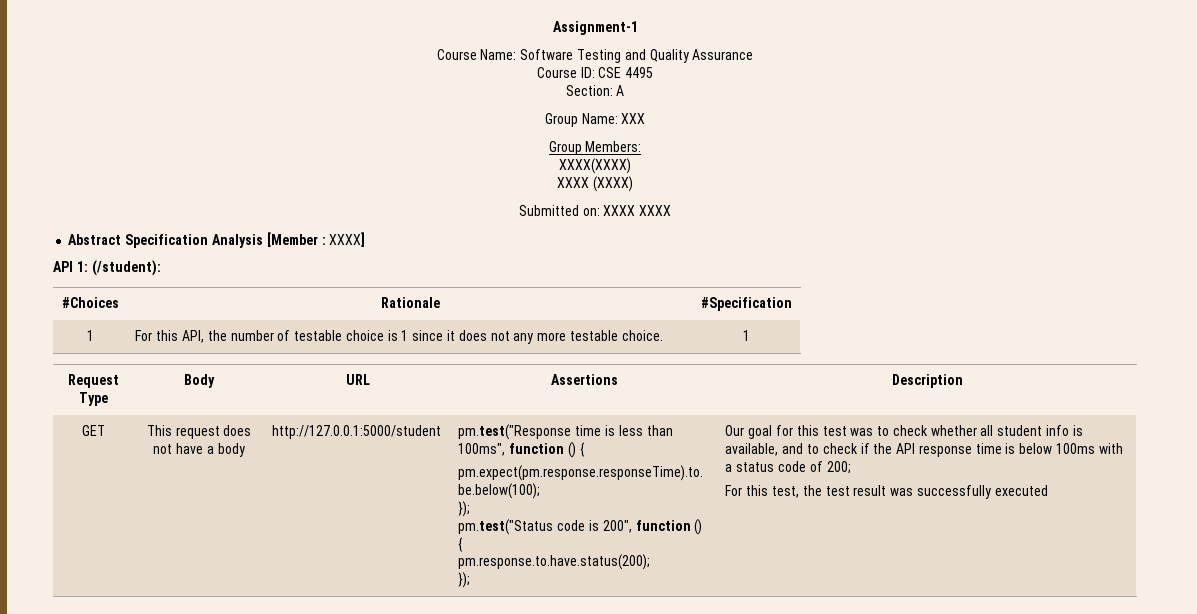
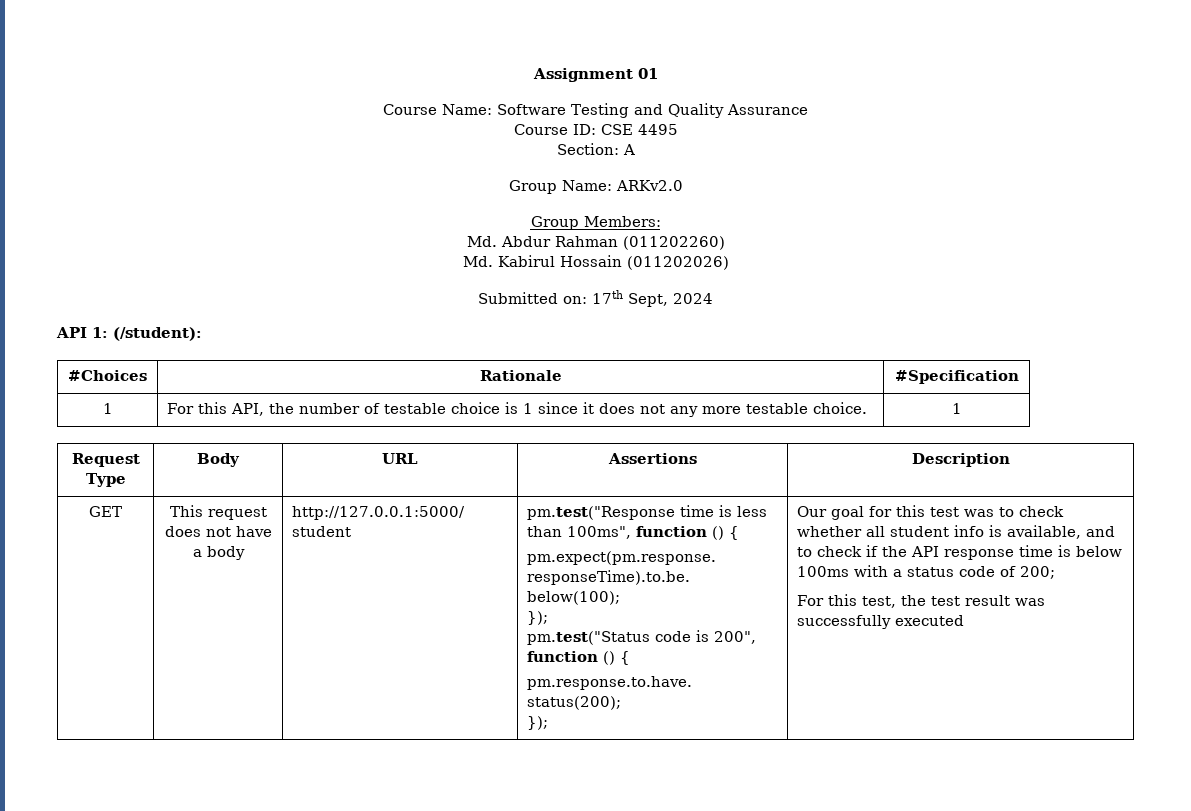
[552,21,638,35] Assignment-1 -> [532,68,658,82] Assignment 01
[621,113,646,124] XXX -> [615,180,683,191] ARKv2.0
[559,158,631,174] [557,176,633,192] [518,205,672,216] [68,232,366,248] XXXX(XXXX) // XXXX (XXXX) // Submitted on: XXXX XXXX // Abstract Specification Analysis [Member : XXXX] -> [466,236,725,250] [462,255,729,270] [478,290,713,307] Md. Abdur Rahman (011202260) // Md. Kabirul Hossain (011202026) // Submitted on: 17th Sept, 2024

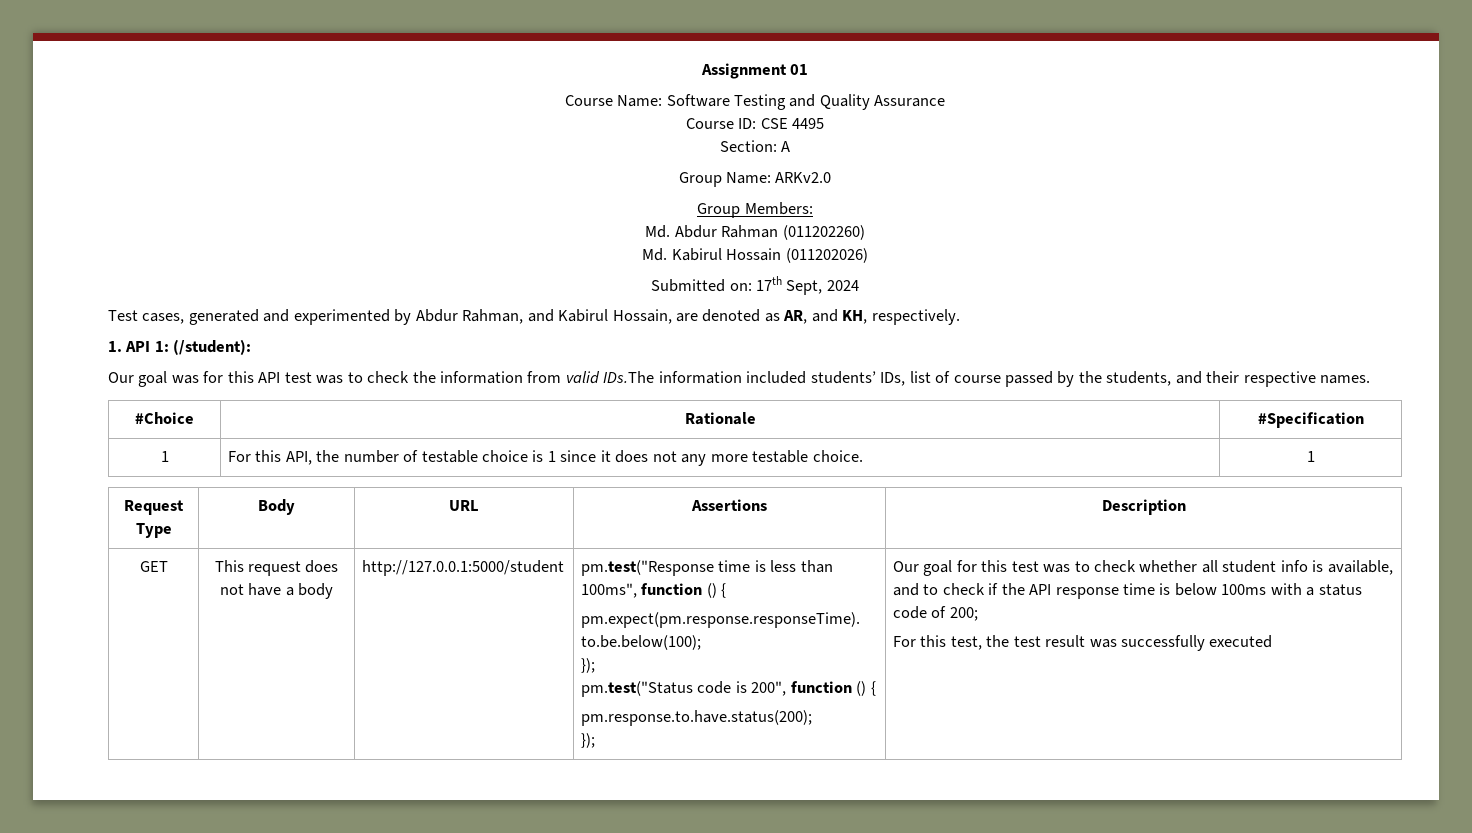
[56,327,202,341] [68,370,147,381] API 1: (/student): // #Choices -> [108,309,960,325] [108,339,252,355] [108,371,1371,387] [135,412,194,424] Test cases, generated and experimented by Abdur Rahman, and Kabirul Hossain, are denoted as AR, and KH, respectively. // 1. API 1: (/student): // Our goal was for this API test was to check the information from valid IDs.The information included students’ IDs, list of course passed by the students, and their respective names. // #Choice

